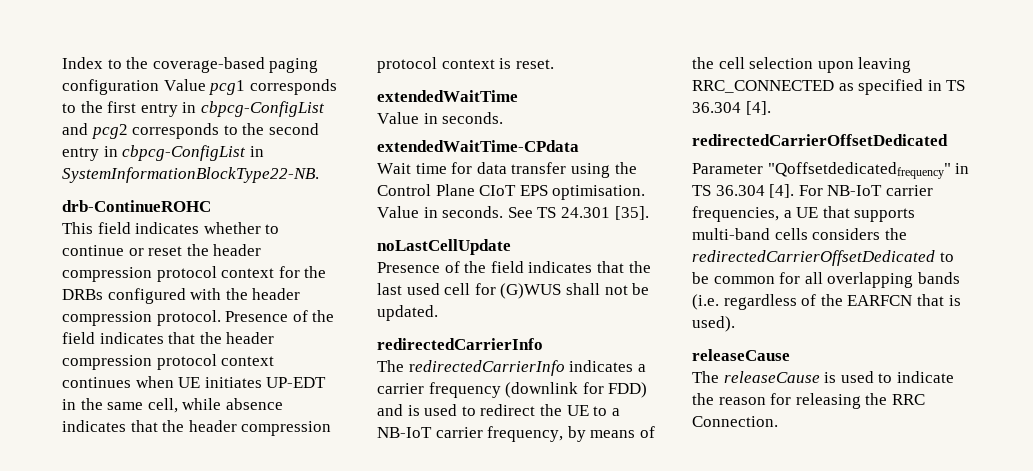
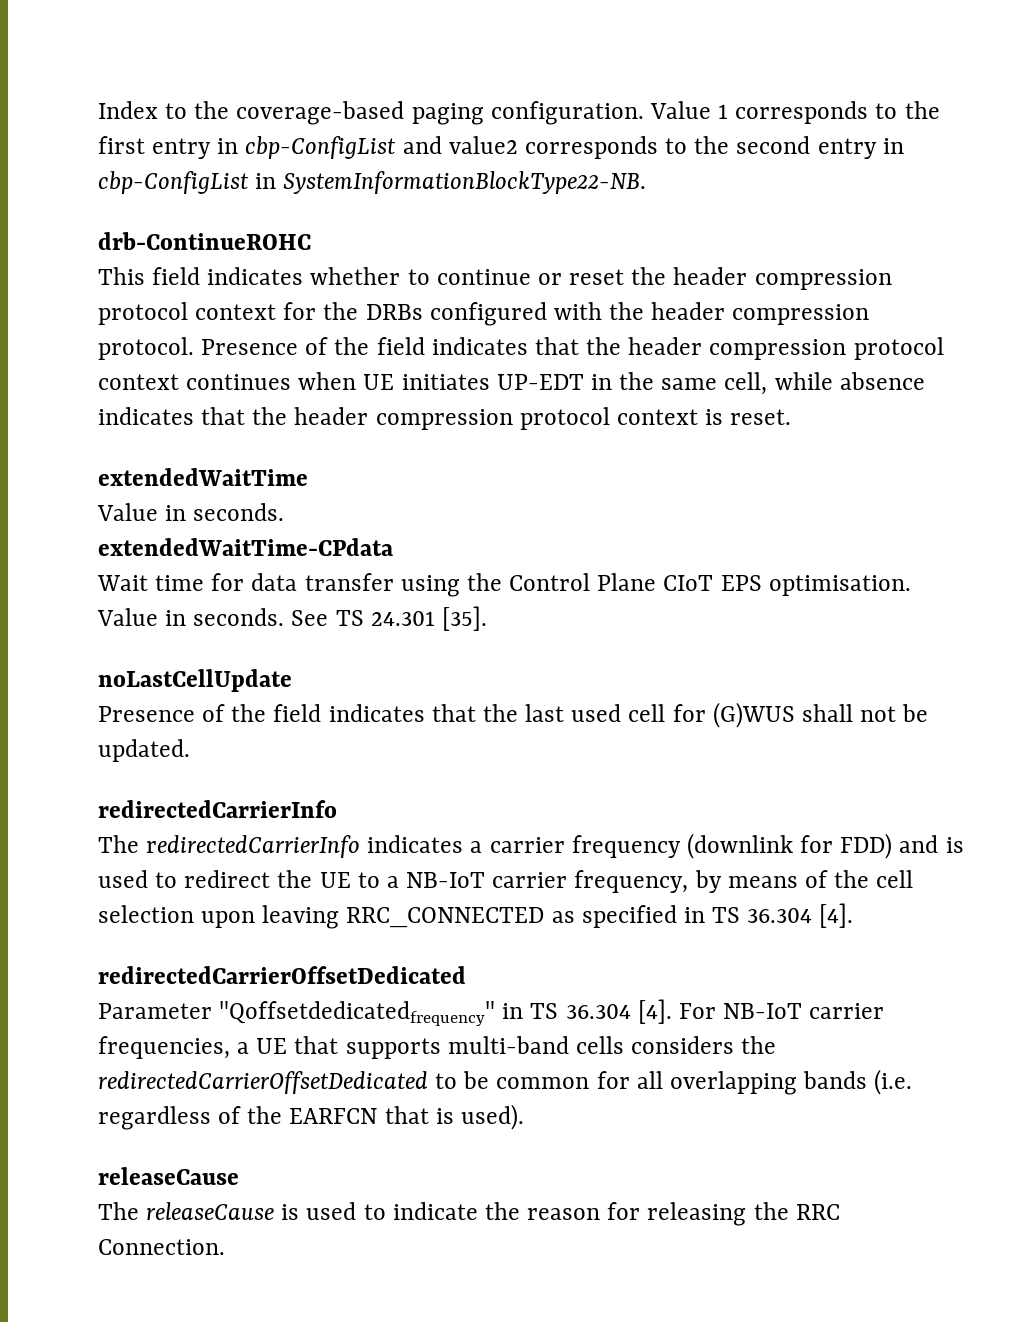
[62,79,246,95] configuration Value pcg1 -> [490,101,729,125] configuration. Value 1
[200,101,325,117] [62,123,128,139] cbpcg-ConfigList and pcg2 -> [245,136,518,159] cbp-ConfigList and value2
[122,145,247,161] cbpcg-ConfigList -> [98,171,249,194] cbp-ConfigList

